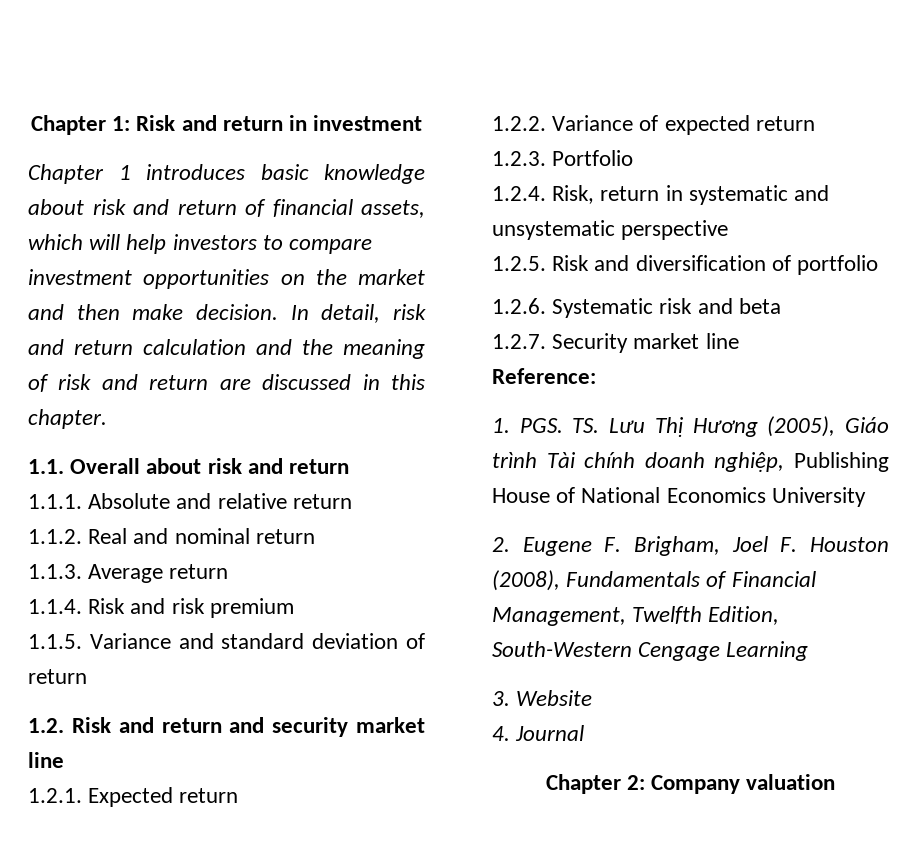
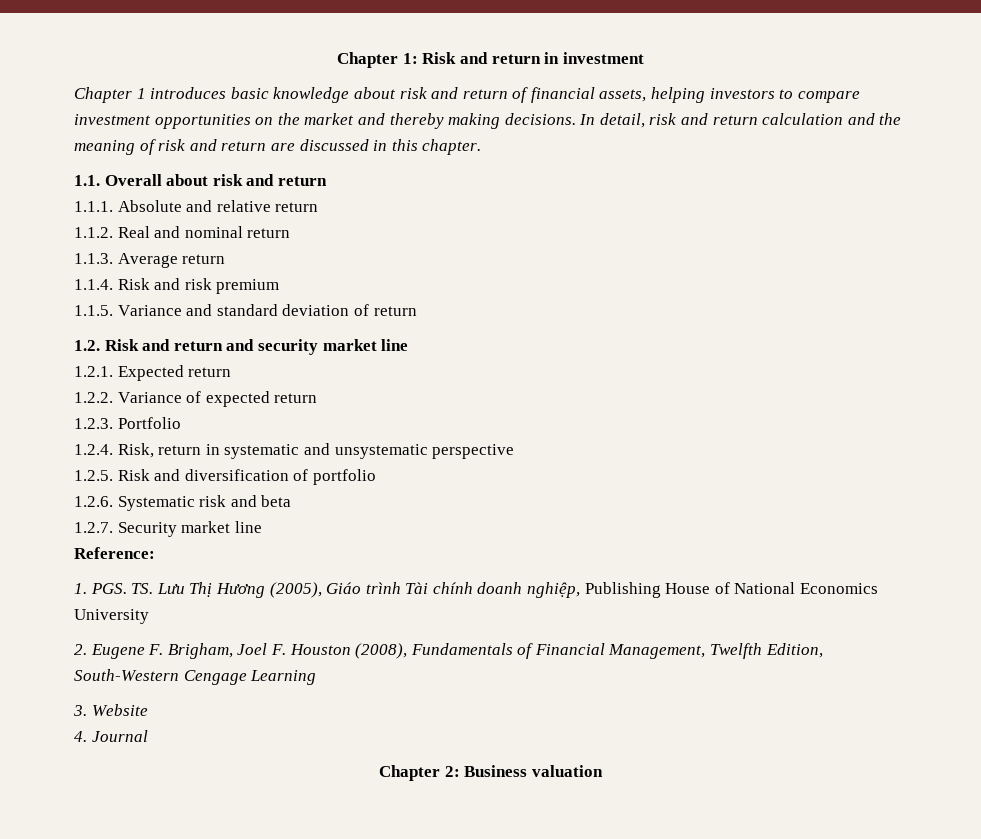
[28,234,167,254] which will help -> [651,87,706,103] helping
[76,304,278,320] then make decision. -> [389,113,576,129] thereby making decisions.
[651,775,741,794] Company -> [464,765,528,777] Business

